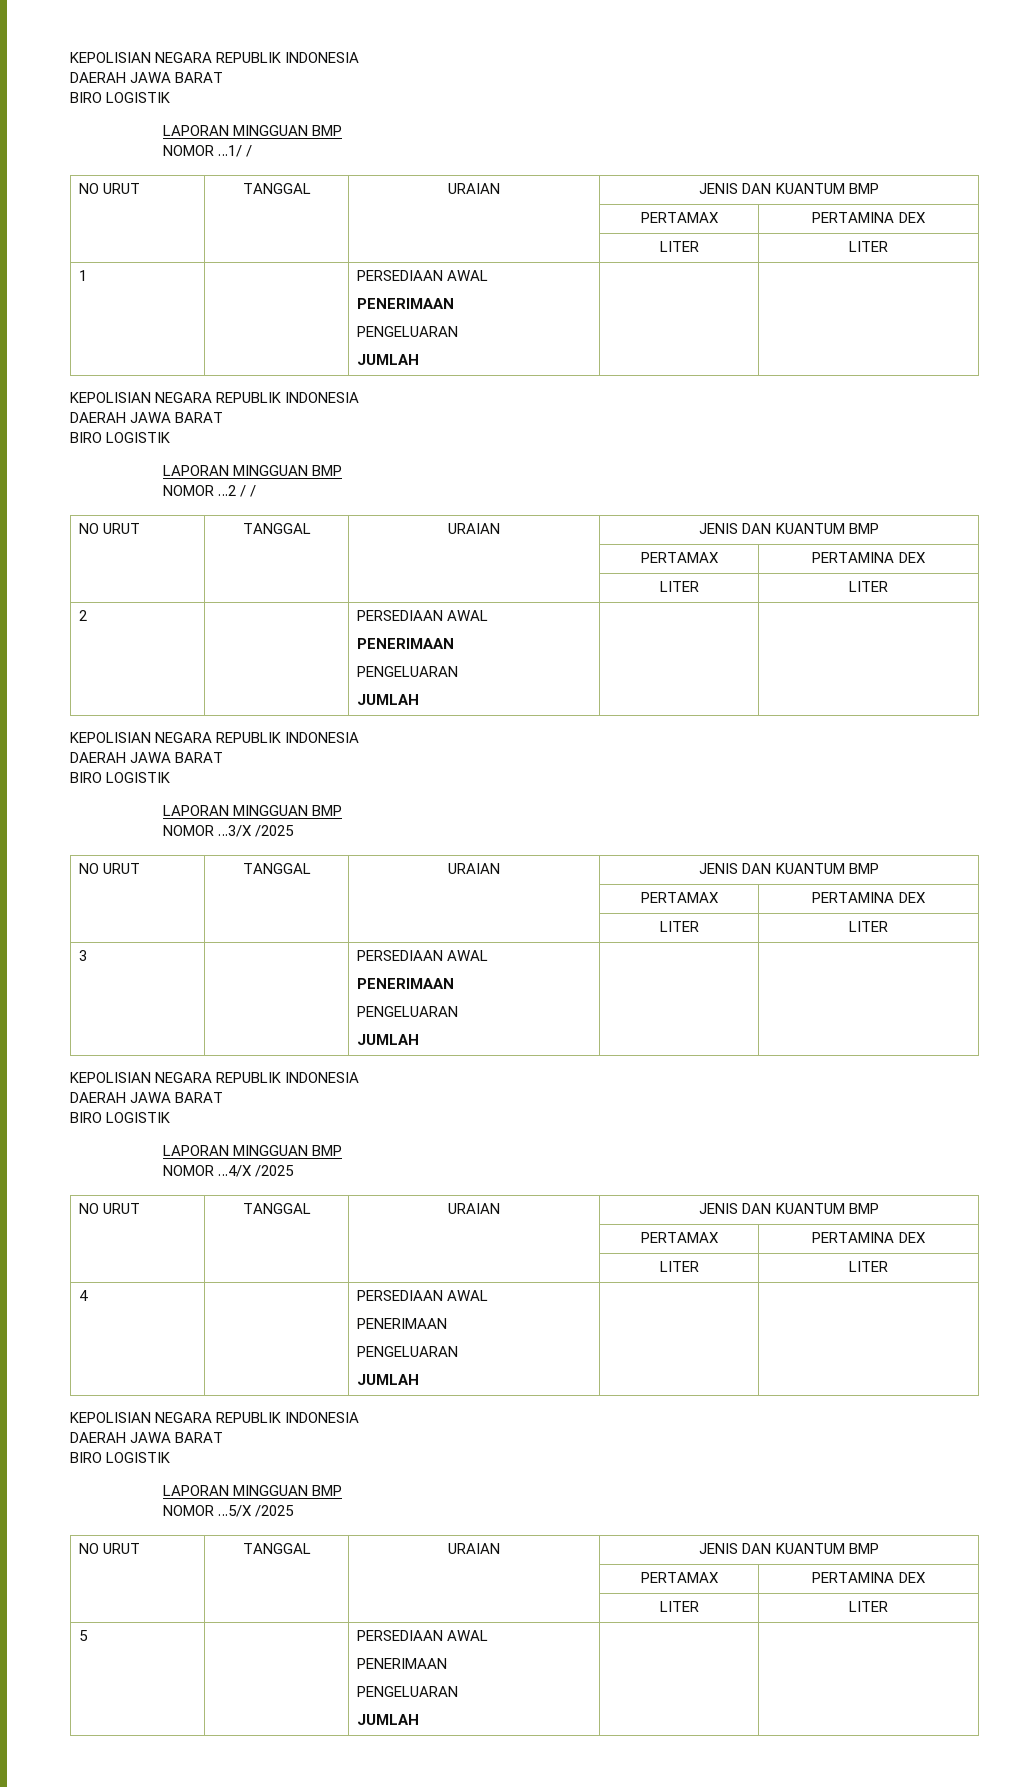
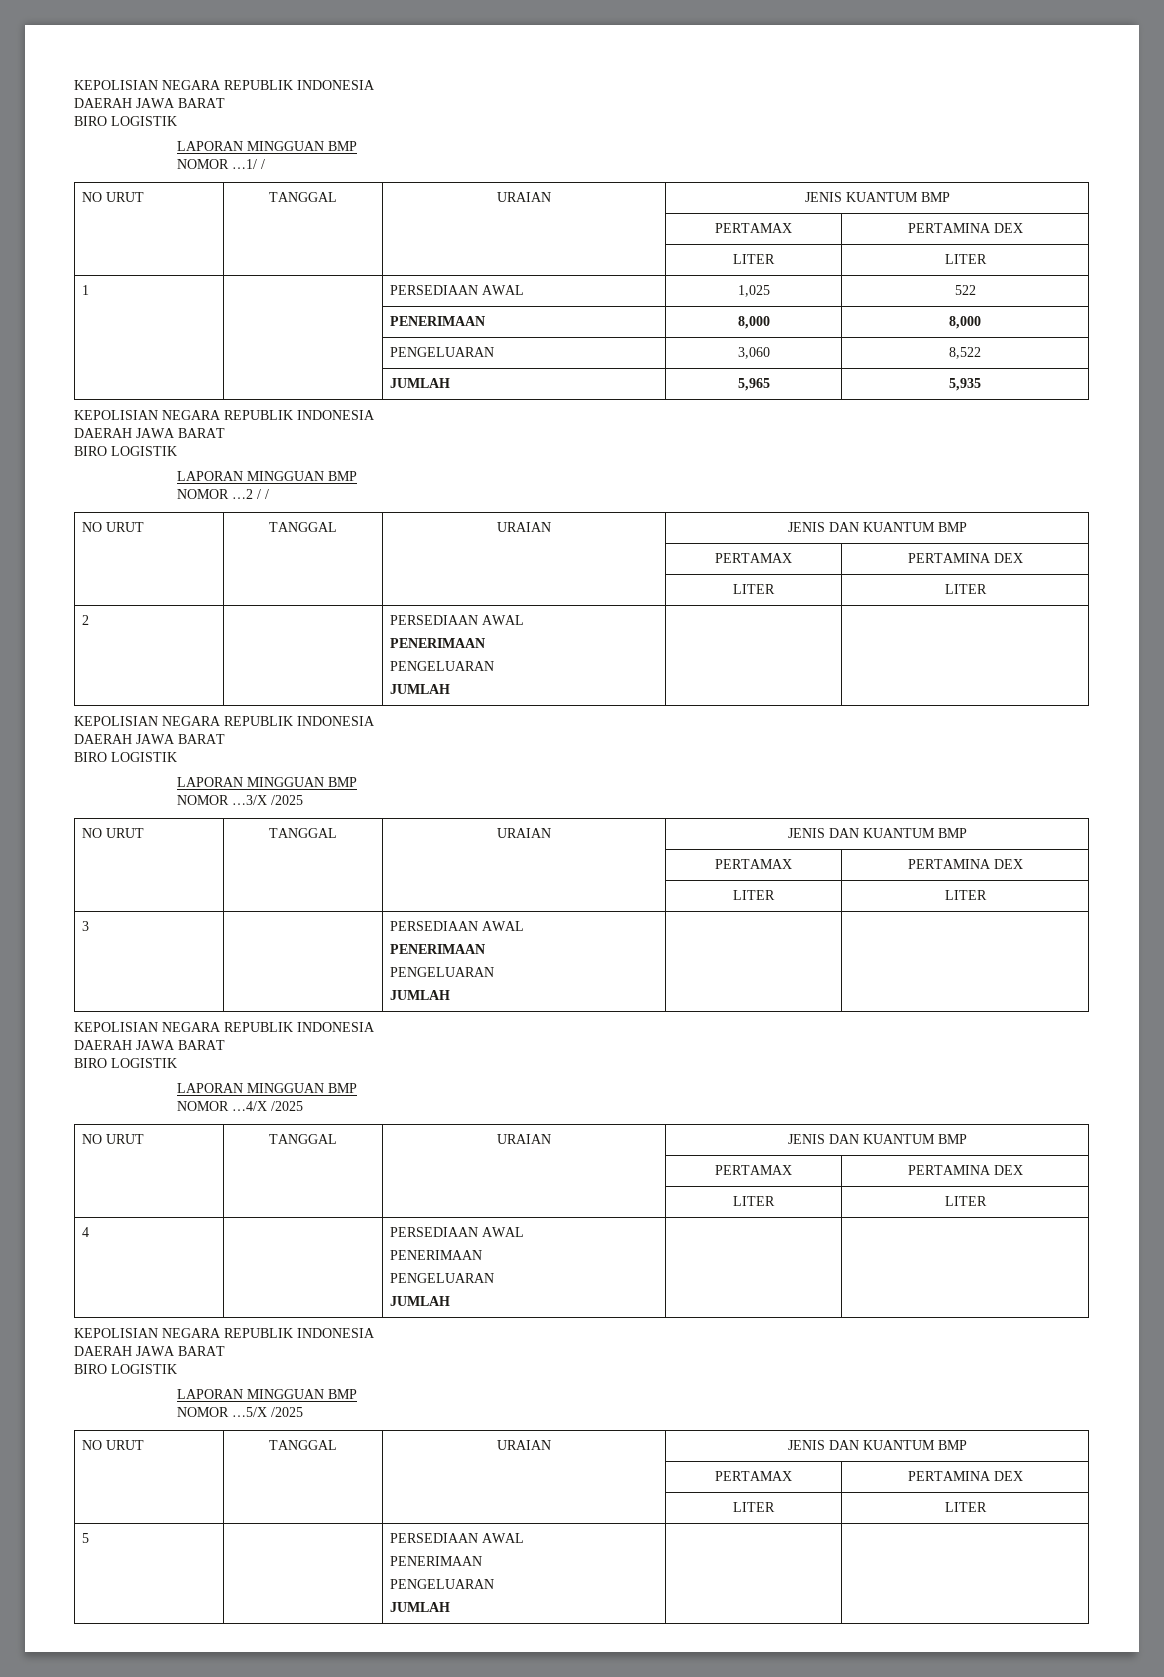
[742,183,772,194] DAN -> (842, 197) none
[356,298,454,309] [356,326,458,337] [356,354,419,365] // PENERIMAAN // PENGELUARAN // JUMLAH | | -> [737,285,770,297] [954,285,976,295] [390,316,486,326] [737,316,770,329] [949,316,981,329] [390,347,495,357] [737,347,770,359] [949,347,981,359] [390,378,451,388] [737,378,770,391] [949,378,981,391] | 1,025 | 522 // | | PENERIMAAN | 8,000 | 8,000 // | | PENGELUARAN | 3,060 | 8,522 // | | JUMLAH | 5,965 | 5,935

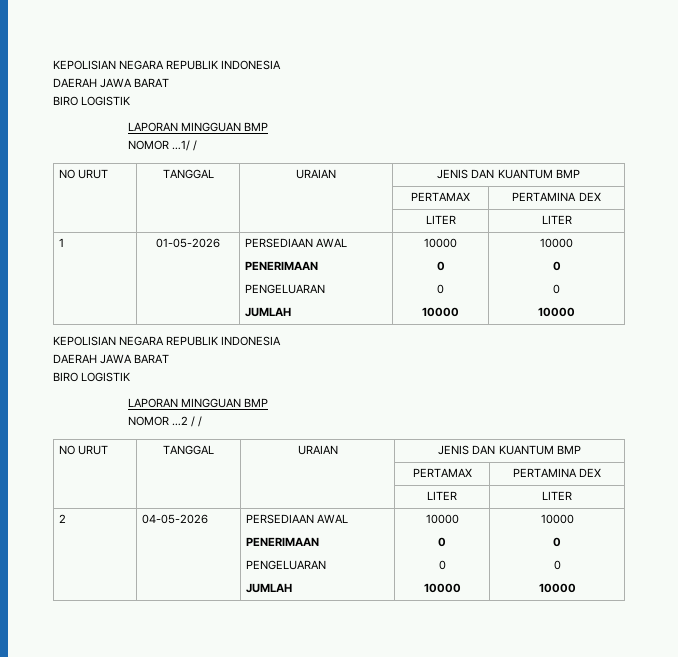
(842, 197) none -> [471,169,495,178] DAN
[390,285,525,295] [737,285,770,297] [954,285,976,295] [390,316,486,326] [737,316,770,329] [949,316,981,329] [390,347,495,357] [737,347,770,359] [949,347,981,359] [390,378,451,388] [737,378,770,391] [949,378,981,391] | PERSEDIAAN AWAL | 1,025 | 522 // | | PENERIMAAN | 8,000 | 8,000 // | | PENGELUARAN | 3,060 | 8,522 // | | JUMLAH | 5,965 | 5,935 -> [156,238,220,248] [245,238,348,248] [245,261,319,270] [245,284,326,294] [245,307,292,317] [424,238,457,248] [436,261,445,271] [437,284,444,294] [422,307,459,317] [540,238,573,248] [552,261,561,271] [553,284,560,294] [538,307,575,317] 01-05-2026 | PERSEDIAAN AWAL // PENERIMAAN // PENGELUARAN // JUMLAH | 10000 // 0 // 0 // 10000 | 10000 // 0 // 0 // 10000
[390,615,525,625] [390,638,486,648] [390,661,495,671] [390,684,451,694] [74,716,375,726] [74,734,225,744] [74,752,177,762] [177,777,358,787] [177,795,304,805] [82,828,145,838] [269,828,337,838] [497,828,551,838] [787,828,967,838] [715,859,792,869] [907,859,1023,869] [733,890,775,900] [944,890,987,900] [82,921,90,931] [390,921,525,931] [390,944,486,954] [390,967,495,977] [390,990,451,1000] [74,1022,375,1032] [74,1040,225,1050] [74,1058,177,1068] [177,1083,358,1093] [177,1101,304,1111] [82,1134,145,1144] [269,1134,337,1144] [497,1134,551,1144] [787,1134,967,1144] [715,1165,792,1175] [907,1165,1023,1175] [733,1196,775,1206] [944,1196,987,1206] [82,1227,90,1237] [390,1227,525,1237] [390,1250,483,1260] [390,1273,495,1283] [390,1296,451,1306] [74,1328,375,1338] [74,1346,225,1356] [74,1364,177,1374] [177,1389,358,1399] [177,1407,304,1417] [82,1440,145,1450] [269,1440,337,1450] [497,1440,551,1450] [787,1440,967,1450] [715,1471,792,1481] [907,1471,1023,1481] [733,1502,775,1512] [944,1502,987,1512] [82,1533,90,1543] [390,1533,525,1543] [390,1556,483,1566] [390,1579,495,1589] [390,1602,451,1612] | PERSEDIAAN AWAL // PENERIMAAN // PENGELUARAN // JUMLAH | | // KEPOLISIAN NEGARA REPUBLIK INDONESIA // DAERAH JAWA BARAT // BIRO LOGISTIK // LAPORAN MINGGUAN BMP // NOMOR …3/X /2025 // NO URUT | TANGGAL | URAIAN | JENIS DAN KUANTUM BMP // | | | PERTAMAX | PERTAMINA DEX // | | | LITER | LITER // 3 | | PERSEDIAAN AWAL // PENERIMAAN // PENGELUARAN // JUMLAH | | // KEPOLISIAN NEGARA REPUBLIK INDONESIA // DAERAH JAWA BARAT // BIRO LOGISTIK // LAPORAN MINGGUAN BMP // NOMOR …4/X /2025 // NO URUT | TANGGAL | URAIAN | JENIS DAN KUANTUM BMP // | | | PERTAMAX | PERTAMINA DEX // | | | LITER | LITER // 4 | | PERSEDIAAN AWAL // PENERIMAAN // PENGELUARAN // JUMLAH | | // KEPOLISIAN NEGARA REPUBLIK INDONESIA // DAERAH JAWA BARAT // BIRO LOGISTIK // LAPORAN MINGGUAN BMP // NOMOR …5/X /2025 // NO URUT | TANGGAL | URAIAN | JENIS DAN KUANTUM BMP // | | | PERTAMAX | PERTAMINA DEX // | | | LITER | LITER // 5 | | PERSEDIAAN AWAL // PENERIMAAN // PENGELUARAN // JUMLAH | | -> [142,514,209,524] [246,514,349,524] [246,537,320,546] [246,560,327,570] [246,583,293,593] [425,514,459,524] [438,537,446,547] [438,560,446,570] [423,583,461,593] [540,514,574,524] [553,537,561,547] [553,560,561,570] [538,583,576,593] 04-05-2026 | PERSEDIAAN AWAL // PENERIMAAN // PENGELUARAN // JUMLAH | 10000 // 0 // 0 // 10000 | 10000 // 0 // 0 // 10000

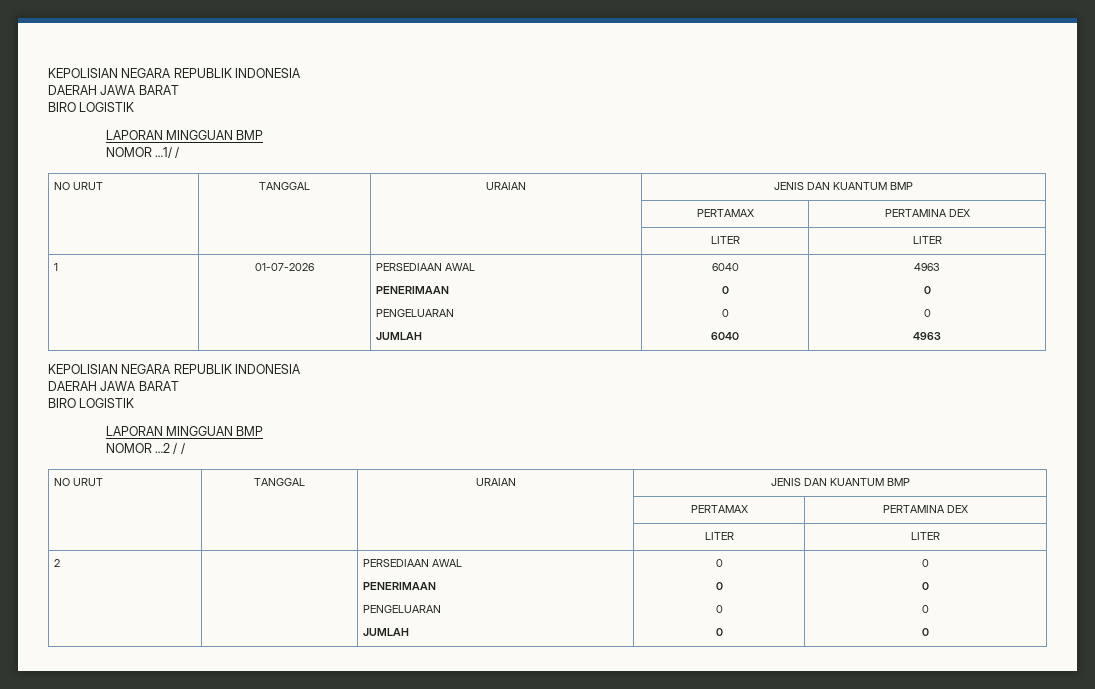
[156,238,220,248] [245,238,348,248] [245,261,319,270] [245,284,326,294] [245,307,292,317] [424,238,457,248] [436,261,445,271] [437,284,444,294] [422,307,459,317] [540,238,573,248] [552,261,561,271] [553,284,560,294] [538,307,575,317] 01-05-2026 | PERSEDIAAN AWAL // PENERIMAAN // PENGELUARAN // JUMLAH | 10000 // 0 // 0 // 10000 | 10000 // 0 // 0 // 10000 -> [255,263,314,271] [375,263,475,271] [375,286,449,294] [375,309,454,317] [375,332,422,340] [711,263,739,271] [721,286,729,294] [721,309,729,317] [711,332,739,340] [914,263,940,271] [923,286,931,294] [923,309,931,317] [913,332,941,340] 01-07-2026 | PERSEDIAAN AWAL // PENERIMAAN // PENGELUARAN // JUMLAH | 6040 // 0 // 0 // 6040 | 4963 // 0 // 0 // 4963
[142,514,209,524] [246,514,349,524] [246,537,320,546] [246,560,327,570] [246,583,293,593] [425,514,459,524] [438,537,446,547] [438,560,446,570] [423,583,461,593] [540,514,574,524] [553,537,561,547] [553,560,561,570] [538,583,576,593] 04-05-2026 | PERSEDIAAN AWAL // PENERIMAAN // PENGELUARAN // JUMLAH | 10000 // 0 // 0 // 10000 | 10000 // 0 // 0 // 10000 -> [362,559,462,567] [362,582,436,590] [362,605,441,613] [362,628,409,636] [715,559,723,567] [715,582,723,590] [715,605,723,613] [715,628,723,636] [922,559,929,567] [922,582,929,590] [922,605,929,613] [922,628,929,636] | PERSEDIAAN AWAL // PENERIMAAN // PENGELUARAN // JUMLAH | 0 // 0 // 0 // 0 | 0 // 0 // 0 // 0

